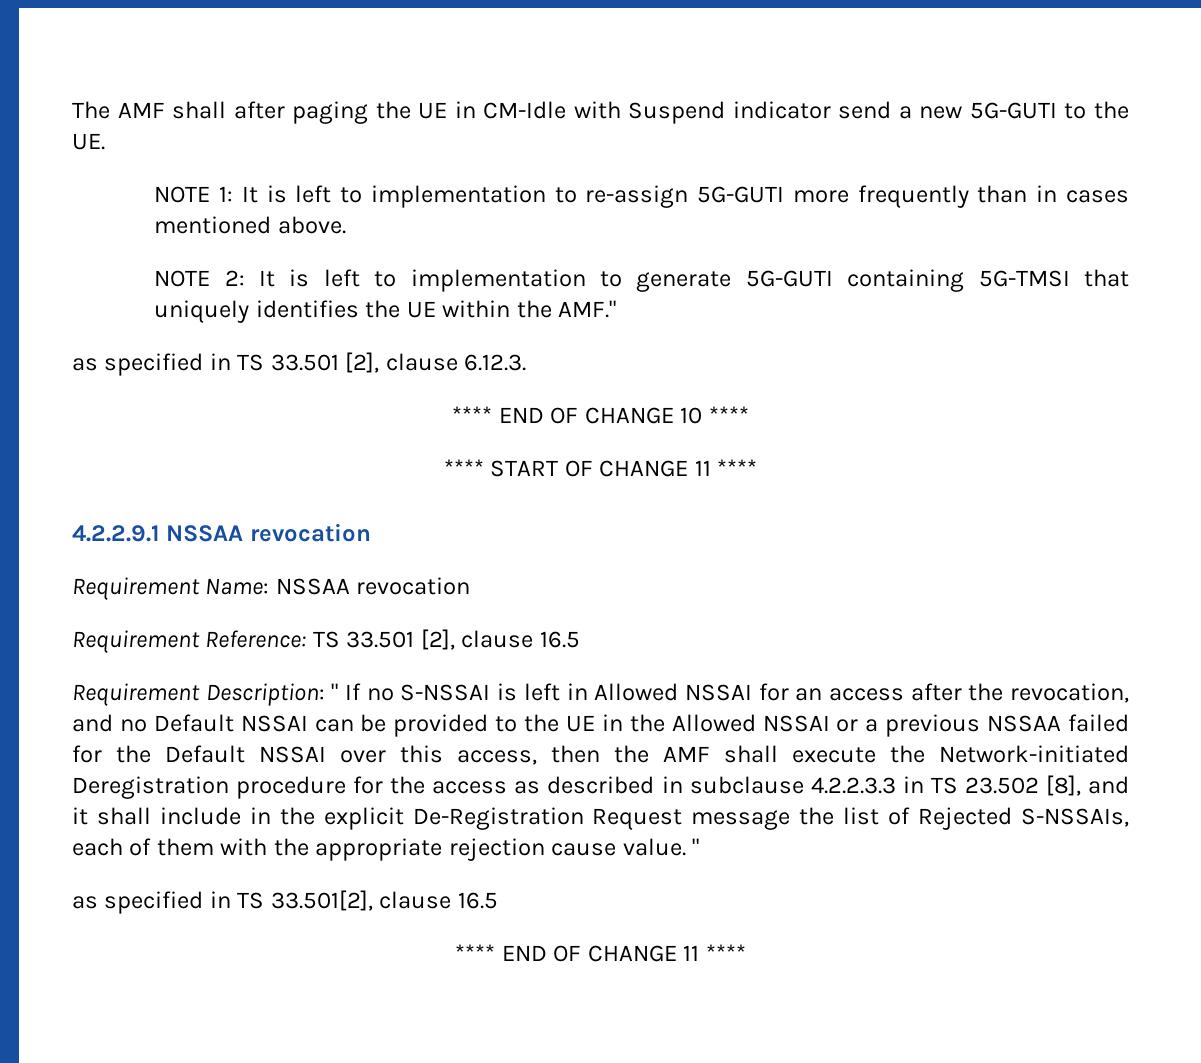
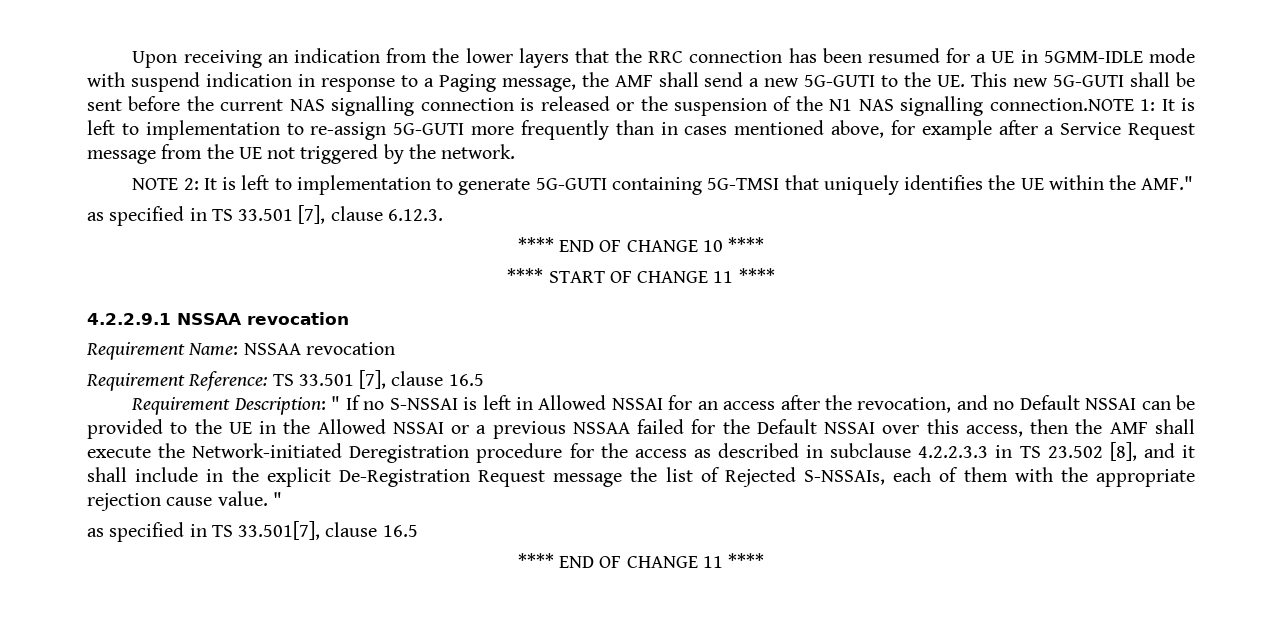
[72,101,831,124] The AMF shall after paging the UE in CM-Idle with Suspend indicator -> [132,48,1195,68] [87,72,699,92] Upon receiving an indication from the lower layers that the RRC connection has been resumed for a UE in 5GMM-IDLE mode with suspend indication in response to a Paging message, the AMF shall
[154,186,211,203] // NOTE -> [971,72,1195,87] [87,96,1134,116] This new 5G-GUTI shall be sent before the current NAS signalling connection is released or the suspension of the N1 NAS signalling connection.NOTE
[277,216,346,234] above. -> [831,120,1196,140] [87,144,516,164] above, for example after a Service Request message from the UE not triggered by the network.
[345,352,380,373] [2], -> [298,205,326,224] [7],
[420,629,455,650] [2], -> [359,370,387,389] [7],
[270,890,373,911] 33.501[2], -> [238,521,321,540] 33.501[7],

